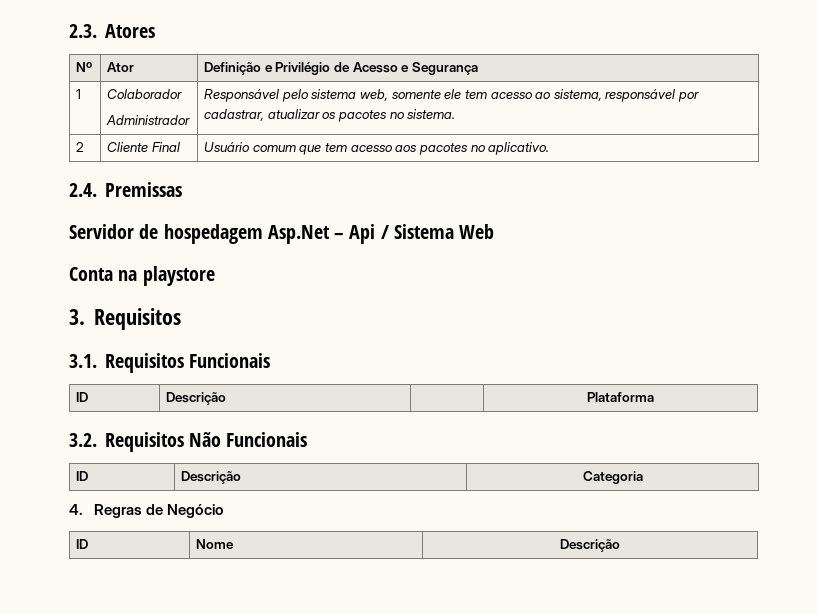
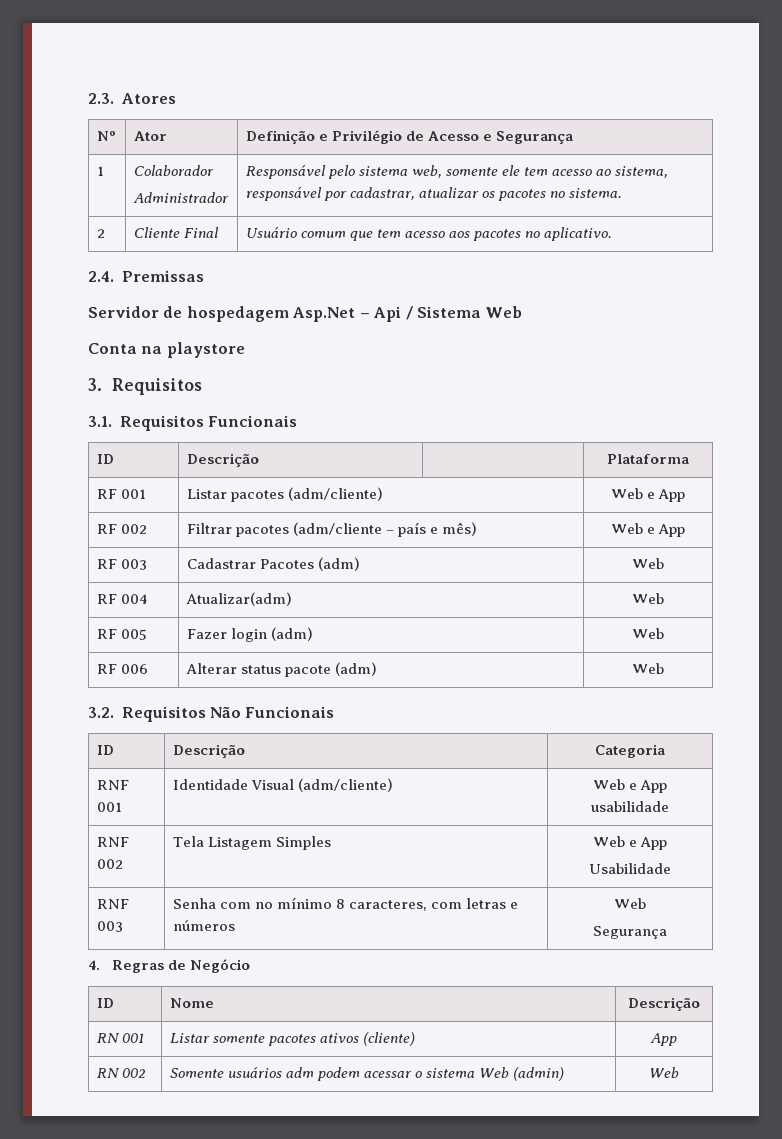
(654, 397) none -> [96,489,146,499] [186,487,383,502] [610,488,686,502] [96,524,147,534] [186,522,477,537] [610,523,686,537] [96,559,147,570] [186,557,360,571] [632,558,664,569] [96,594,148,604] [185,592,292,606] [632,593,664,604] [96,629,147,640] [186,627,313,642] [632,628,664,639] [96,664,148,674] [185,662,377,677] [632,663,664,674] // RF 001 | Listar pacotes (adm/cliente) | Web e App // RF 002 | Filtrar pacotes (adm/cliente – país e mês) | Web e App // RF 003 | Cadastrar Pacotes (adm) | Web // RF 004 | Atualizar(adm) | Web // RF 005 | Fazer login (adm) | Web // RF 006 | Alterar status pacote (adm) | Web
(643, 477) none -> [96,780,129,790] [96,802,122,812] [172,778,393,792] [592,779,668,793] [591,801,669,812] [96,837,129,847] [96,859,123,869] [172,836,331,850] [592,836,668,850] [589,863,671,874] [96,899,129,909] [96,921,123,932] [172,897,518,911] [172,920,235,931] [614,898,646,909] [593,926,667,939] // RNF 001 | Identidade Visual (adm/cliente) | Web e App usabilidade // RNF 002 | Tela Listagem Simples | Web e App // Usabilidade // RNF 003 | Senha com no mínimo 8 caracteres, com letras e números | Web // Segurança
(620, 545) none -> [96,1033,144,1043] [169,1032,415,1046] [650,1033,677,1046] [96,1068,146,1078] [169,1067,564,1081] [649,1067,679,1078] // RN 001 | Listar somente pacotes ativos (cliente) | App // RN 002 | Somente usuários adm podem acessar o sistema Web (admin) | Web

